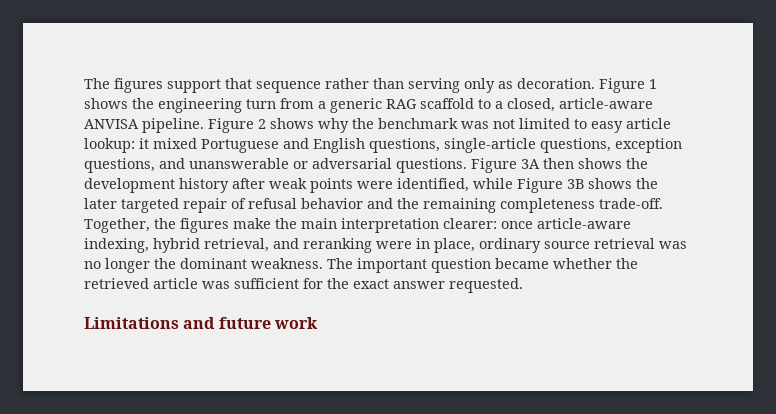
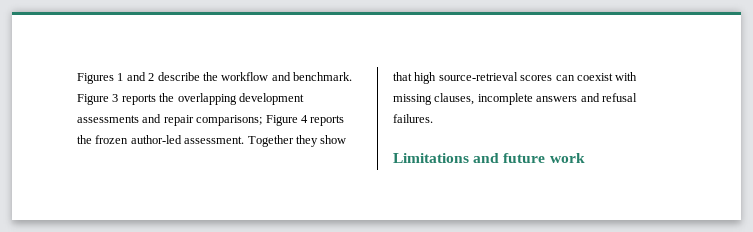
[84,78,657,93] [84,98,653,113] [84,118,671,133] [84,138,682,153] [84,158,648,173] [84,178,658,193] [84,198,663,213] [84,218,631,233] [84,238,687,253] [84,258,638,273] [84,278,523,293] The figures support that sequence rather than serving only as decoration. Figure 1 shows the engineering turn from a generic RAG scaffold to a closed, article-aware ANVISA pipeline. Figure 2 shows why the benchmark was not limited to easy article lookup: it mixed Portuguese and English questions, single-article questions, exception questions, and unanswerable or adversarial questions. Figure 3A then shows the development history after weak points were identified, while Figure 3B shows the later targeted repair of refusal behavior and the remaining completeness trade-off. Together, the figures make the main interpretation clearer: once article-aware indexing, hybrid retrieval, and reranking were in place, ordinary source retrieval was no longer the dominant weakness. The important question became whether the retrieved article was sufficient for the exact answer requested. -> [77,72,352,84] [77,93,304,105] [77,114,345,126] [77,135,347,147] [393,72,638,84] [393,93,637,105] [393,114,433,123] Figures 1 and 2 describe the workflow and benchmark. Figure 3 reports the overlapping development assessments and repair comparisons; Figure 4 reports the frozen author-led assessment. Together they show that high source-retrieval scores can coexist with missing clauses, incomplete answers and refusal failures.

